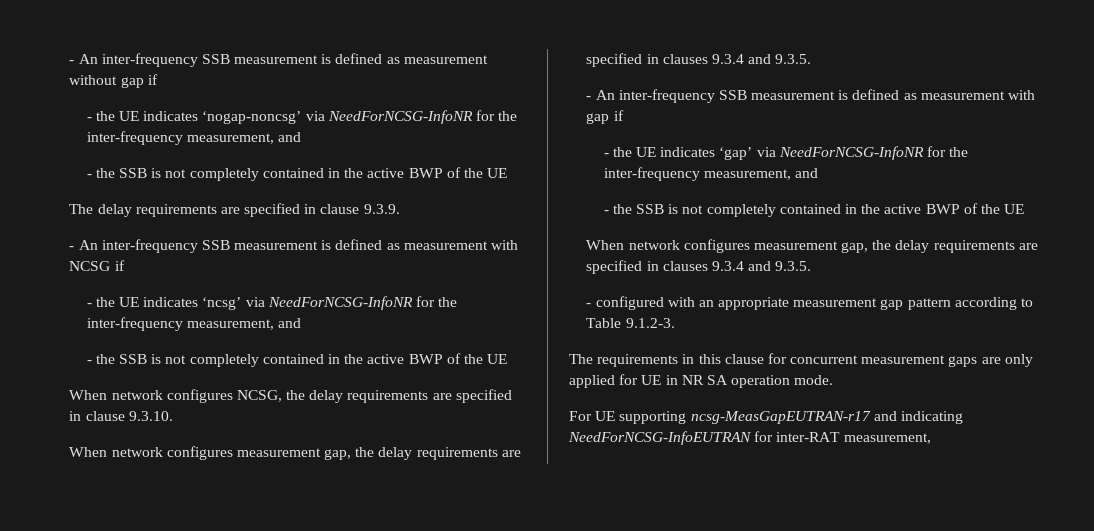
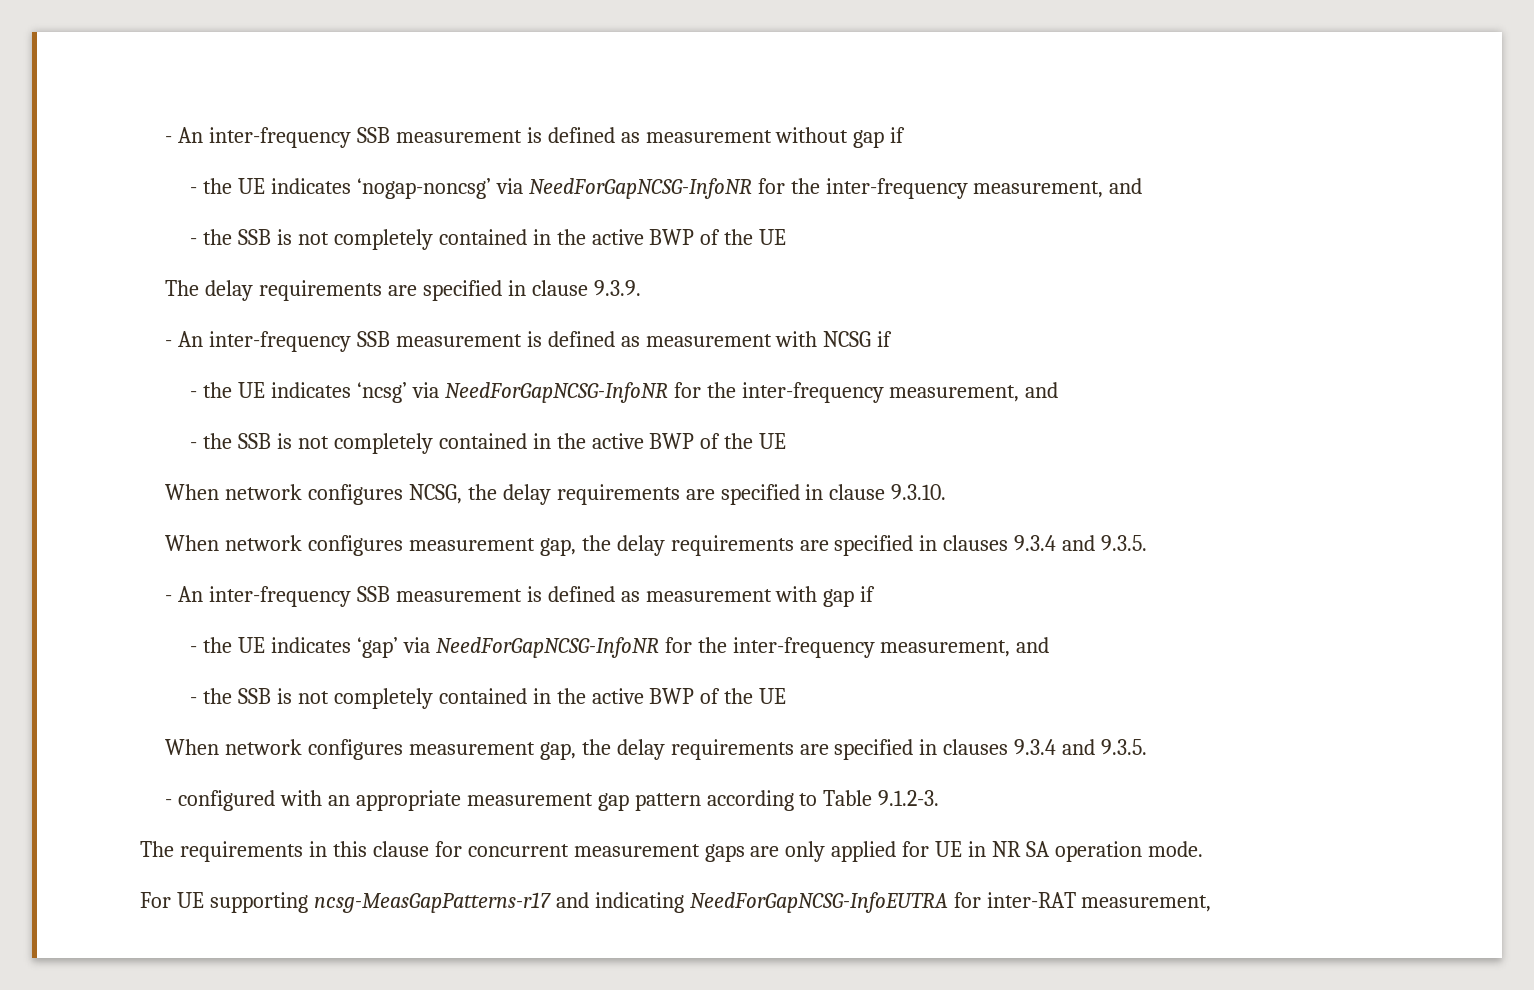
[327,110,473,124] NeedForNCSG-InfoNR -> [528,178,752,199] NeedForGapNCSG-InfoNR
[267,296,413,310] NeedForNCSG-InfoNR -> [444,382,668,403] NeedForGapNCSG-InfoNR
[778,146,924,160] NeedForNCSG-InfoNR -> [435,637,659,658] NeedForGapNCSG-InfoNR
[690,411,871,424] ncsg-MeasGapEUTRAN-r17 -> [313,892,551,913] ncsg-MeasGapPatterns-r17
[568,431,752,445] NeedForNCSG-InfoEUTRAN -> [689,892,948,913] NeedForGapNCSG-InfoEUTRA

